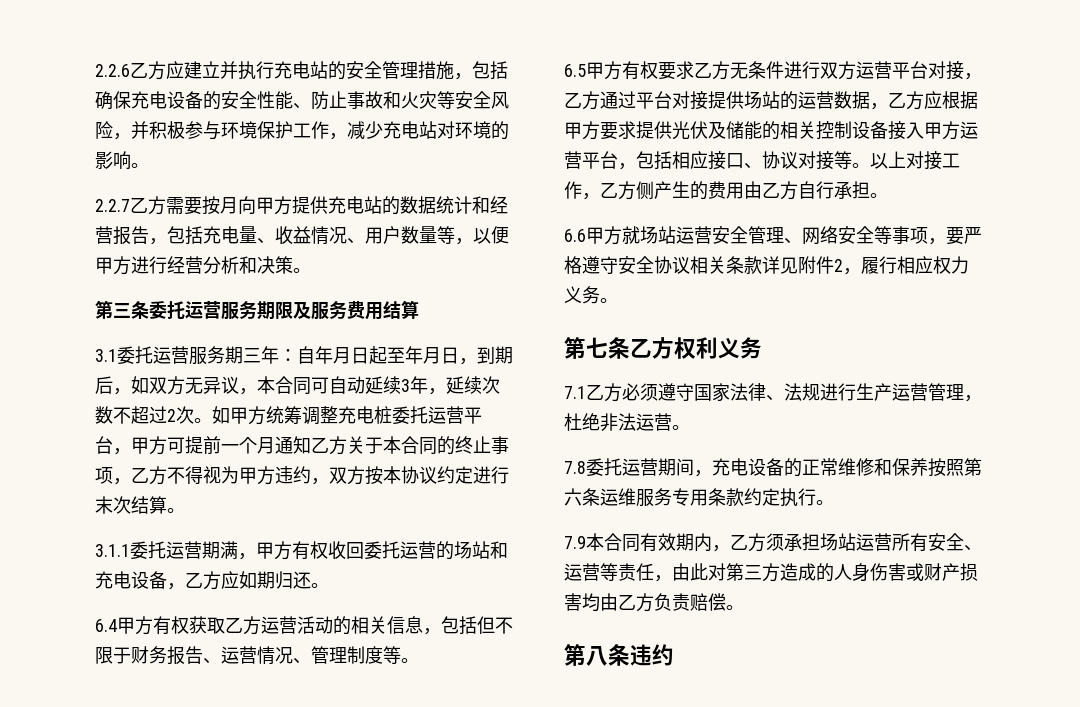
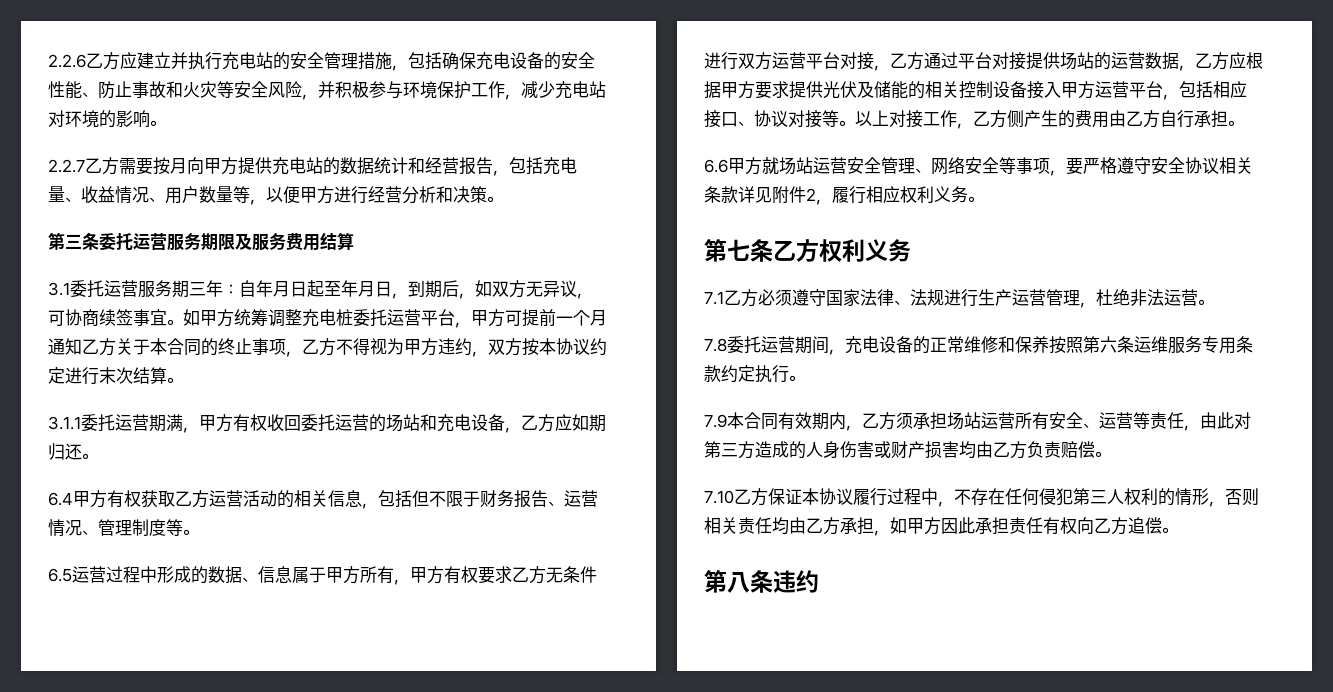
[257,376,500,395] [95,406,194,424] 本合同可自动延续3年，延续次数不超过2次 -> [48,309,167,326] 可协商续签事宜
(586, 70) none -> [72,566,410,585] 运营过程中形成的数据、信息属于甲方所有，
[951,256,969,274] 力 -> [917,186,934,203] 利
(744, 607) none -> [704,488,1259,507] [704,517,1178,536] // 7.10乙方保证本协议履行过程中，不存在任何侵犯第三人权利的情形，否则相关责任均由乙方承担，如甲方因此承担责任有权向乙方追偿。

